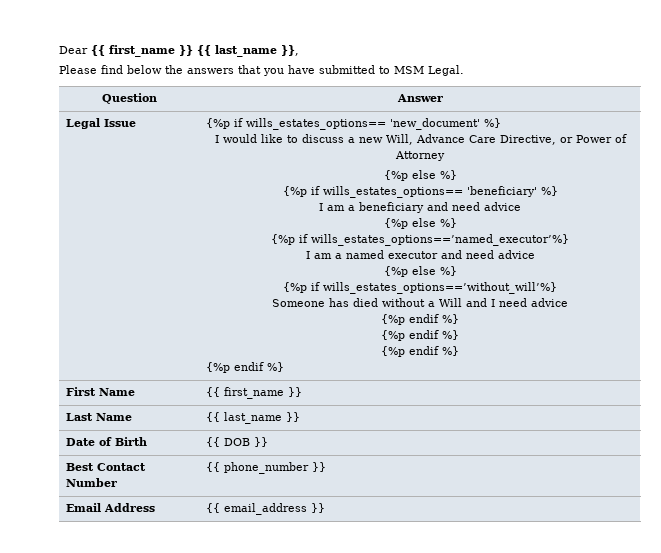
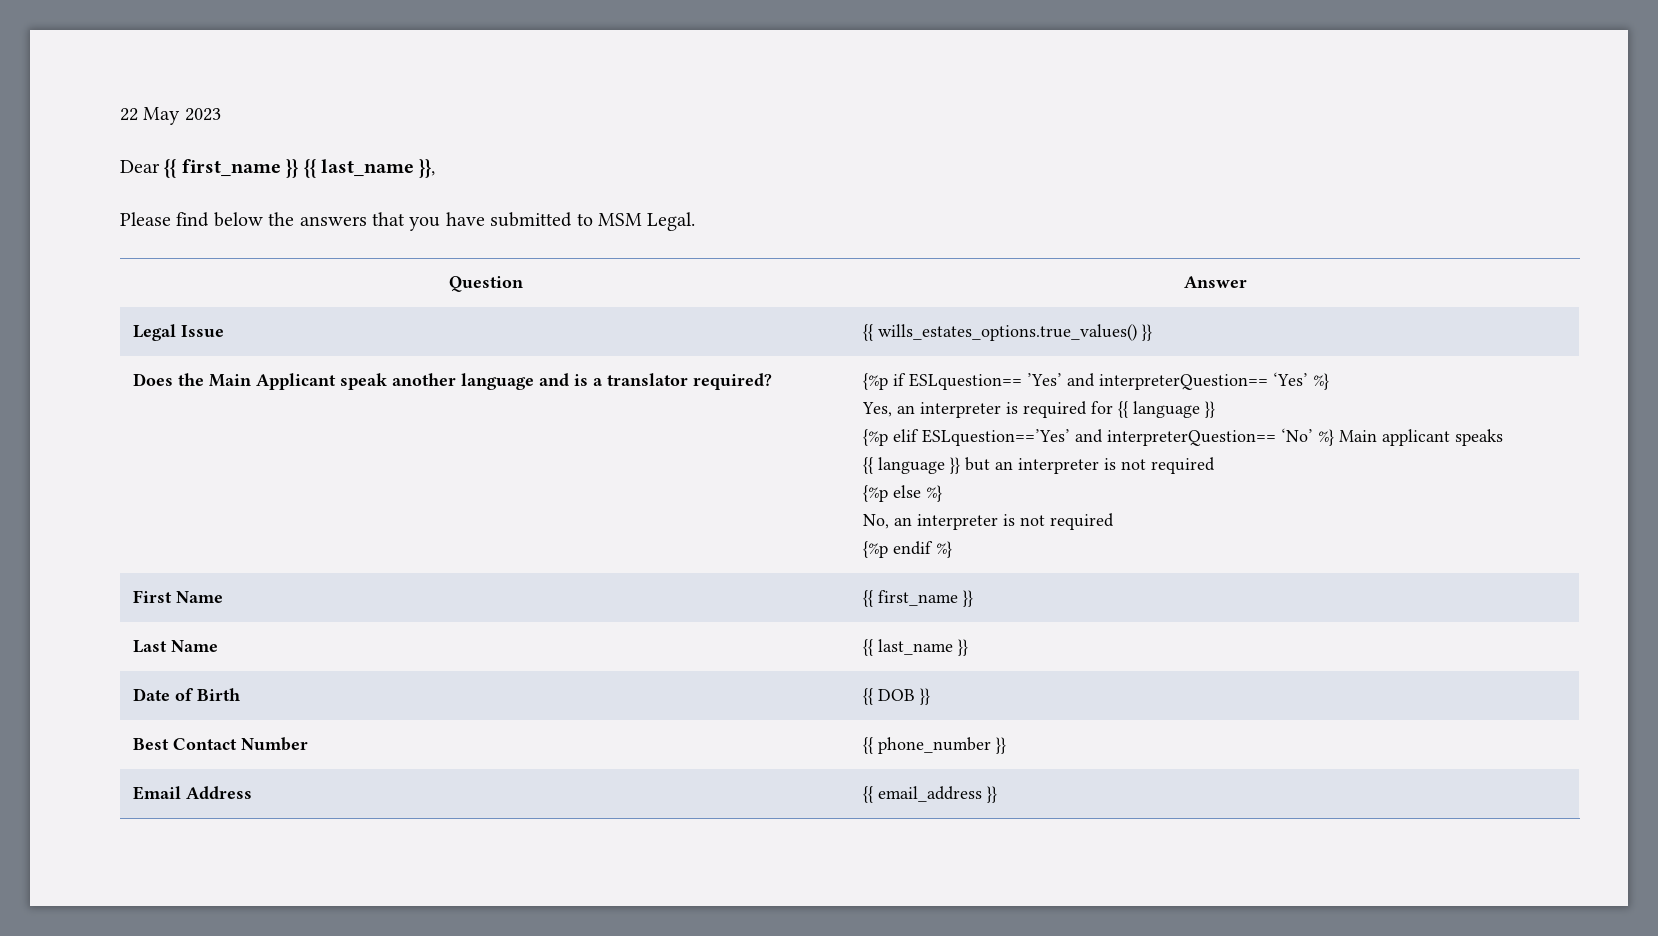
(59, 50) none -> [120,107,221,125] 22 May 2023 //
[206,118,502,130] [214,134,627,145] [395,151,445,161] [383,170,457,181] [282,186,558,198] [319,202,521,213] [383,218,457,229] [271,234,569,246] [305,250,535,259] [383,266,457,277] [283,282,557,294] [272,298,568,307] [381,314,459,325] [381,330,459,341] [381,346,459,357] {%p if wills_estates_options== 'new_document' %} // I would like to discuss a new Will, Advance Care Directive, or Power of Attorney // {%p else %} // {%p if wills_estates_options== 'beneficiary' %} // I am a beneficiary and need advice // {%p else %} // {%p if wills_estates_options==’named_executor’%} // I am a named executor and need advice // {%p else %} // {%p if wills_estates_options==’without_will’%} // Someone has died without a Will and I need advice // {%p endif %} // {%p endif %} // {%p endif %} -> [862,324,1152,341] [132,373,772,390] [862,372,1329,390] [861,401,1215,418] [862,428,1503,446] [862,457,1215,474] [862,485,942,502] [862,513,1114,530] {{ wills_estates_options.true_values() }} // Does the Main Applicant speak another language and is a translator required? | {%p if ESLquestion== ’Yes’ and interpreterQuestion== ‘Yes’ %} // Yes, an interpreter is required for {{ language }} // {%p elif ESLquestion==’Yes’ and interpreterQuestion== ‘No’ %} Main applicant speaks // {{ language }} but an interpreter is not required // {%p else %} // No, an interpreter is not required

